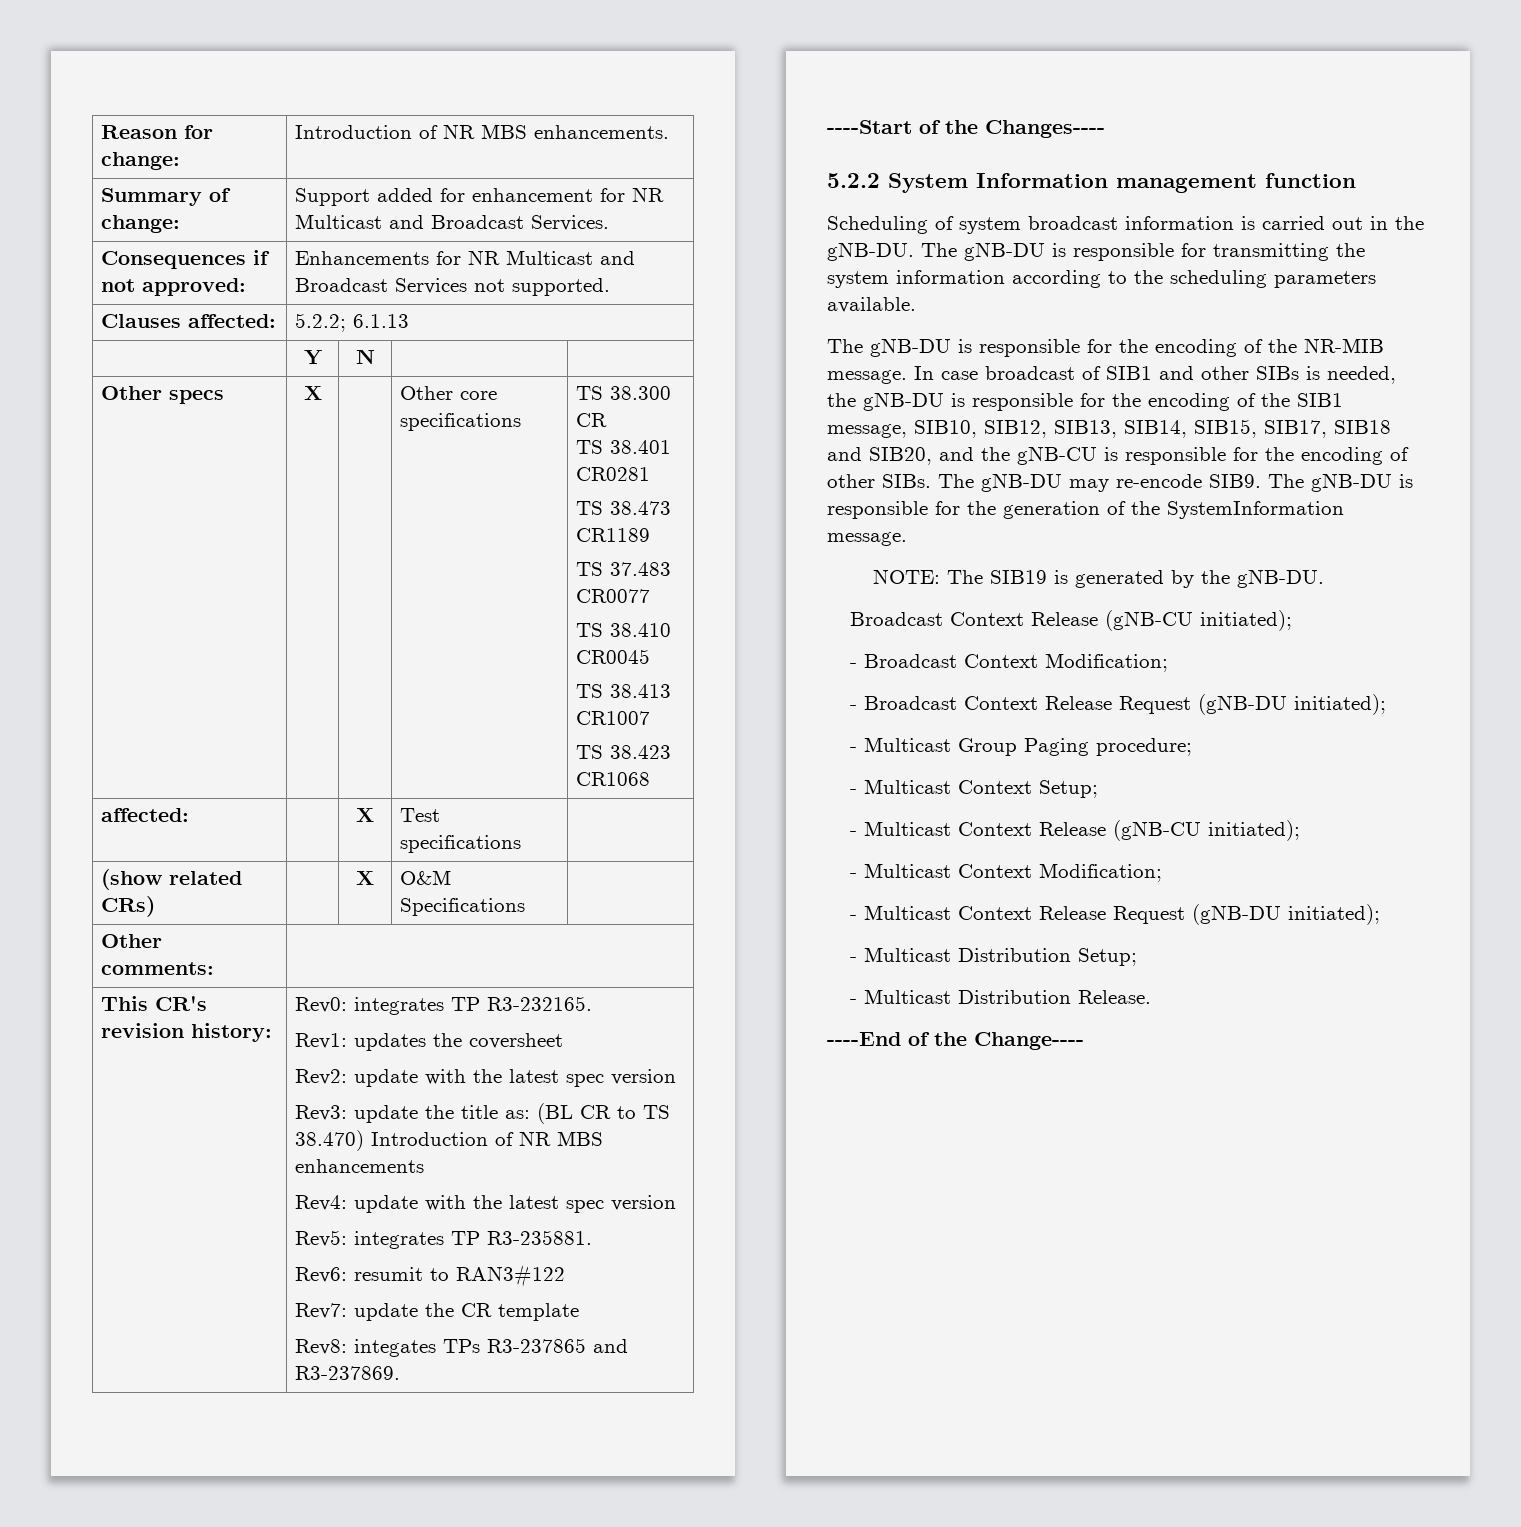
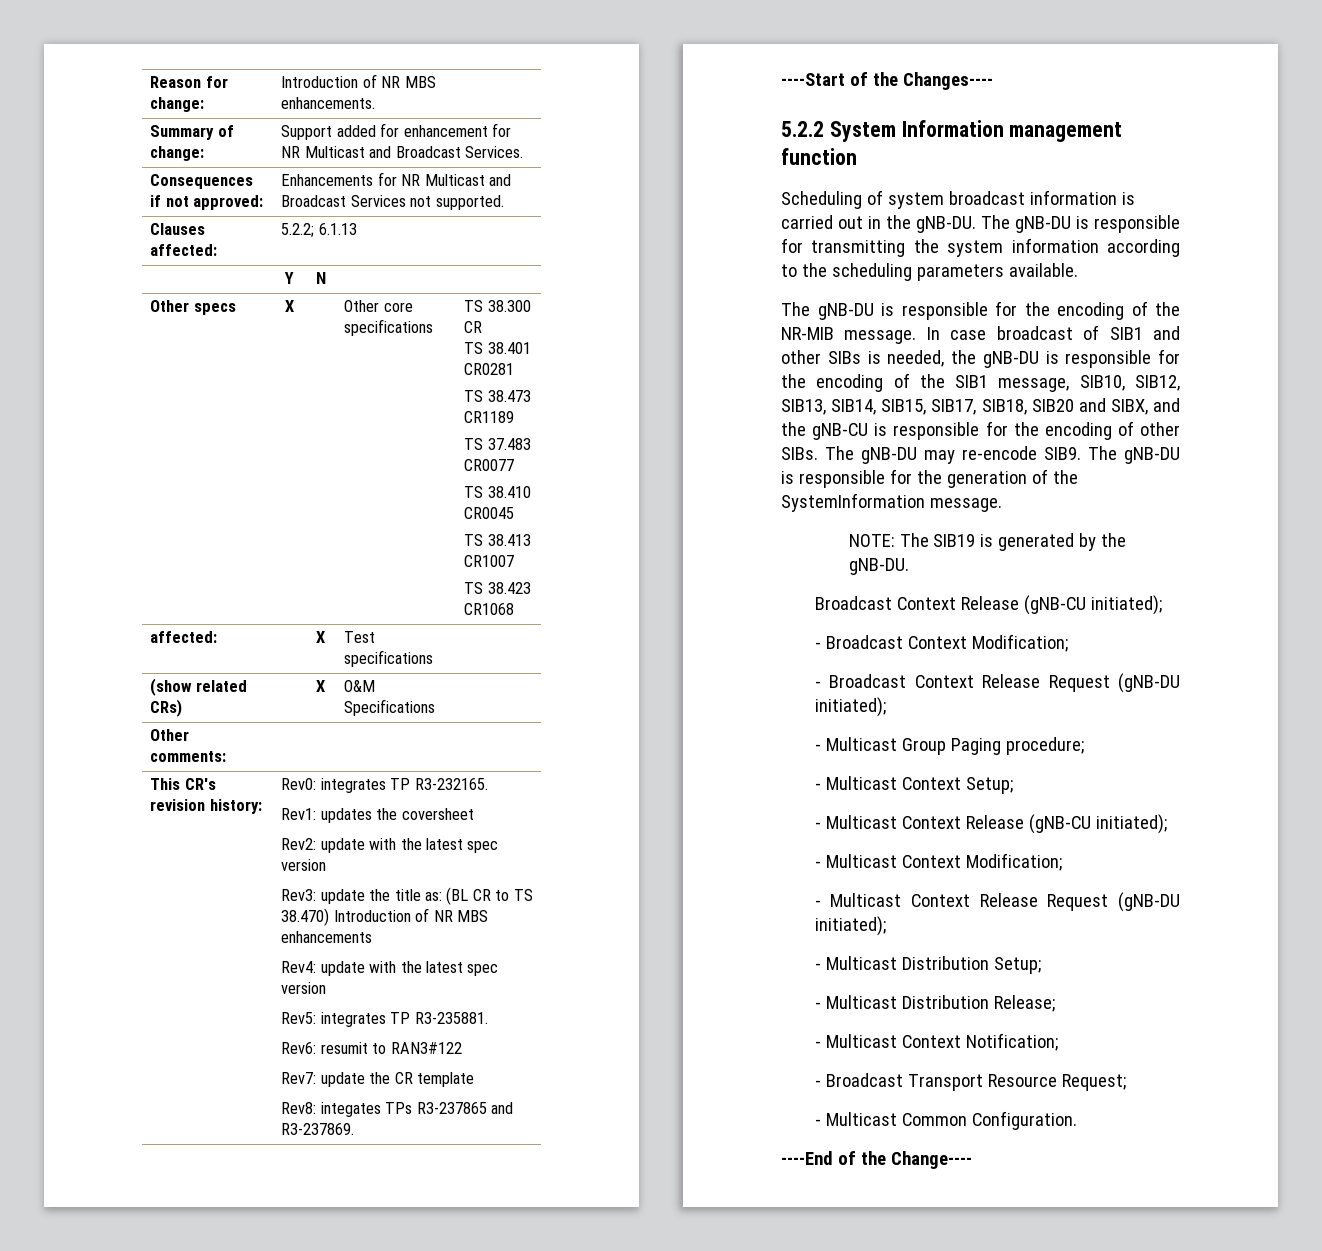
[1334,420,1391,434] [827,447,932,465] SIB18 and SIB20, -> [981,398,1148,415] SIB18, SIB20 and SIBX,
[1078,990,1152,1004] Release. -> [993,995,1055,1012] [814,1033,1058,1051] [814,1073,1126,1091] [814,1111,1077,1130] Release; // - Multicast Context Notification; // - Broadcast Transport Resource Request; // - Multicast Common Configuration.

